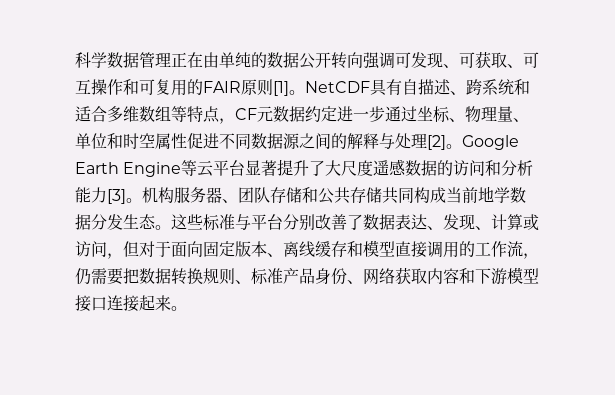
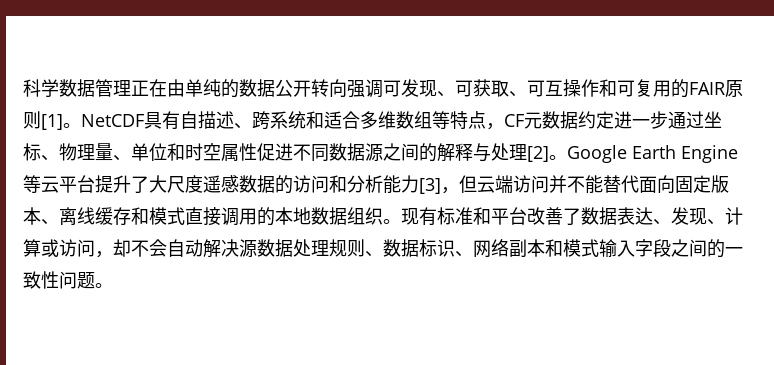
[245,160,278,176] 显著 -> (95, 184) none
[126,186,526,204] [75,214,315,231] 。机构服务器、团队存储和公共存储共同构成当前地学数据分发生态。这些标准与平台分别 -> [441,175,729,194] [23,207,527,226] ，但云端访问并不能替代面向固定版本、离线缓存和模式直接调用的本地数据组织。现有标准和平台
[123,240,539,259] [75,267,539,285] [75,295,171,312] 但对于面向固定版本、离线缓存和模型直接调用的工作流，仍需要把数据转换规则、标准产品身份、网络获取内容和下游模型接口连接起来 -> [113,239,743,258] [23,271,95,289] 却不会自动解决源数据处理规则、数据标识、网络副本和模式输入字段之间的一致性问题

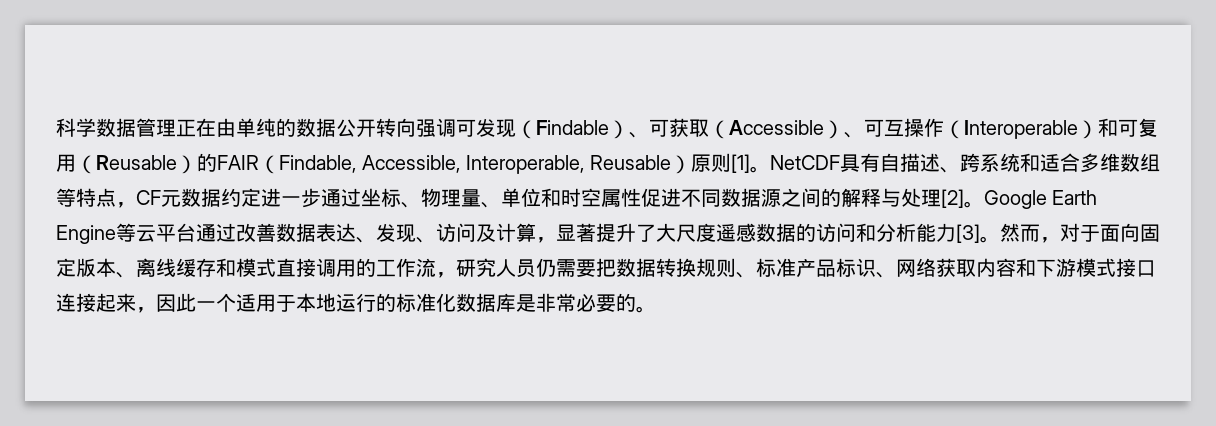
[437,79,725,98] 、可获取、可互操作和可复用的FAIR -> [516,118,1158,139] [56,153,691,174] （Findable）、可获取（Accessible）、可互操作（Interoperable）和可复用（Reusable）的FAIR（Findable, Accessible, Interoperable, Reusable）
(95, 184) none -> [196,223,596,243] 通过改善数据表达、发现、访问及计算，显著
[441,175,639,194] ，但云端访问并不能替代 -> [980,223,1100,243] 。然而，对于
[275,207,743,226] [23,239,743,258] [23,271,95,289] 本地数据组织。现有标准和平台改善了数据表达、发现、计算或访问，却不会自动解决源数据处理规则、数据标识、网络副本和模式输入字段之间的一致性问题 -> [376,258,1156,278] [56,293,636,313] 工作流，研究人员仍需要把数据转换规则、标准产品标识、网络获取内容和下游模式接口连接起来，因此一个适用于本地运行的标准化数据库是非常必要的

